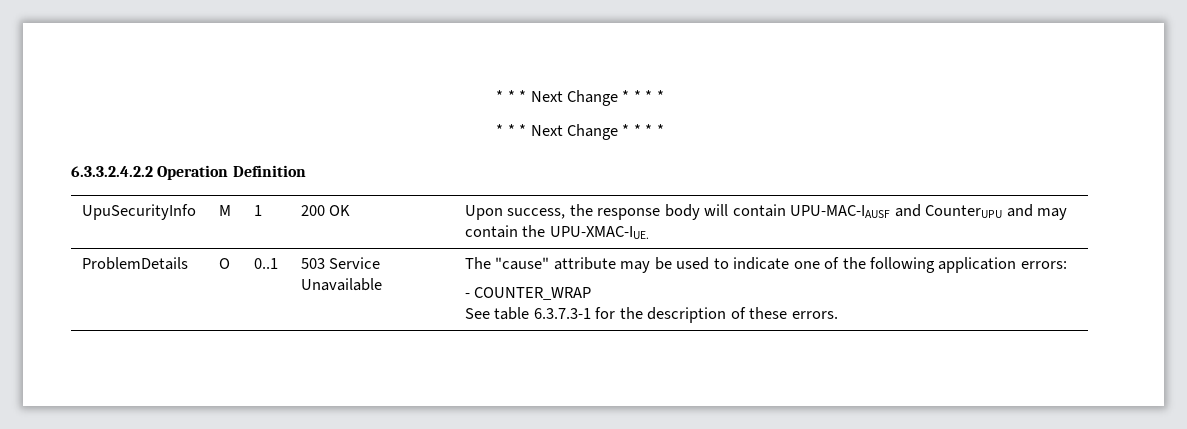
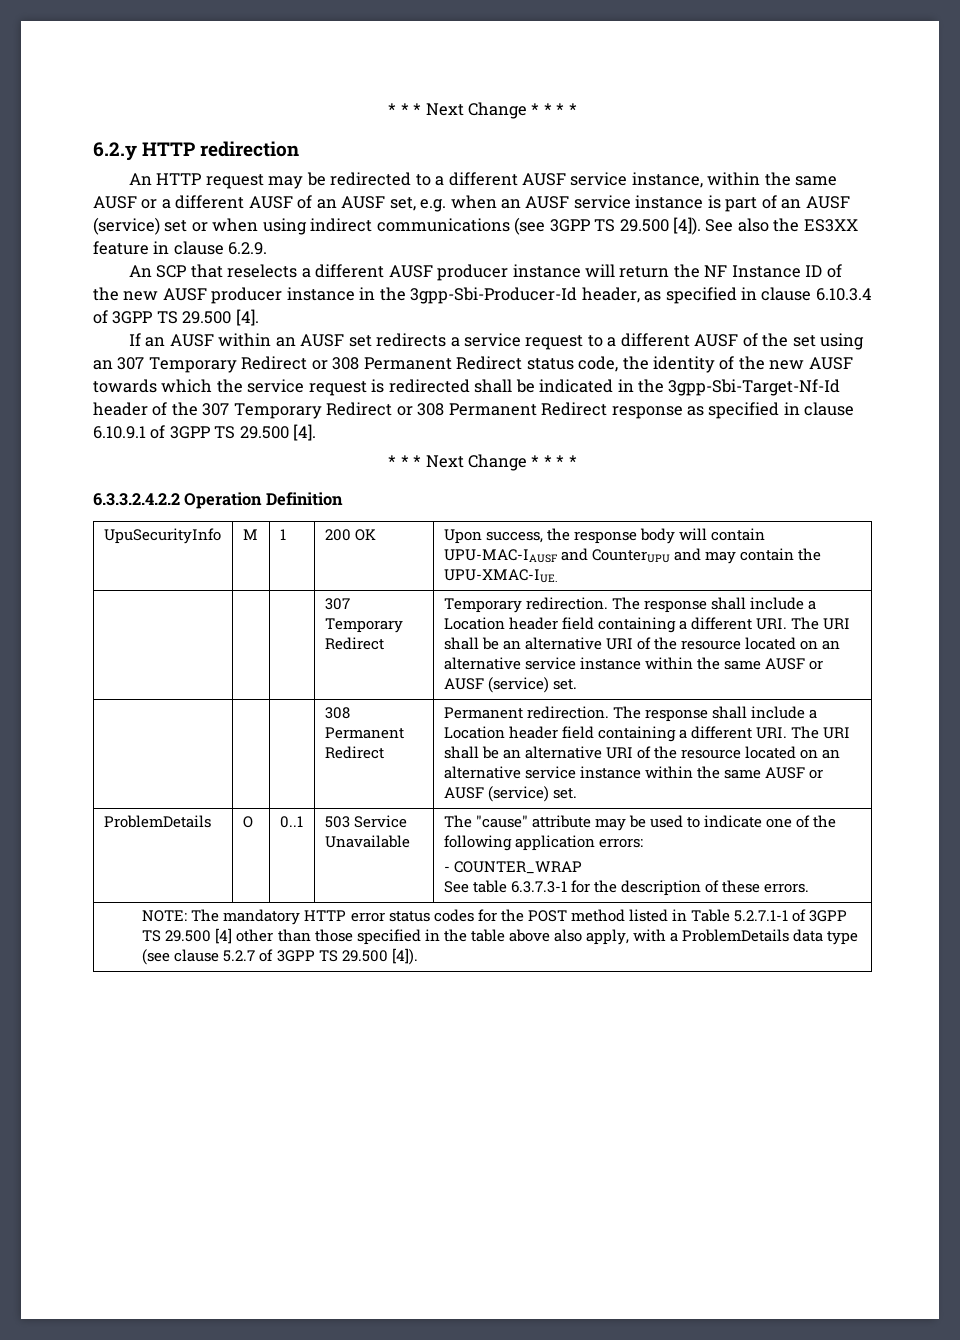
[496,90,664,106] * * * Next Change * * * * -> [388,102,577,119] [93,141,300,161] [128,172,838,189] [93,195,850,212] [93,217,858,235] [93,241,268,255] [128,264,842,281] [93,287,872,304] [93,309,259,326] [128,333,865,350] [93,356,853,373] [93,379,841,396] [93,402,855,419] [93,424,317,441] * * * Next Change * * * * // 6.2.y HTTP redirection // An HTTP request may be redirected to a different AUSF service instance, within the same AUSF or a different AUSF of an AUSF set, e.g. when an AUSF service instance is part of an AUSF (service) set or when using indirect communications (see 3GPP TS 29.500 [4]). See also the ES3XX feature in clause 6.2.9. // An SCP that reselects a different AUSF producer instance will return the NF Instance ID of the new AUSF producer instance in the 3gpp-Sbi-Producer-Id header, as specified in clause 6.10.3.4 of 3GPP TS 29.500 [4]. // If an AUSF within an AUSF set redirects a service request to a different AUSF of the set using an 307 Temporary Redirect or 308 Permanent Redirect status code, the identity of the new AUSF towards which the service request is redirected shall be indicated in the 3gpp-Sbi-Target-Nf-Id header of the 307 Temporary Redirect or 308 Permanent Redirect response as specified in clause 6.10.9.1 of 3GPP TS 29.500 [4].
(649, 232) none -> [324,598,350,610] [324,618,403,633] [324,637,384,650] [443,597,816,613] [443,617,850,633] [443,637,841,650] [443,657,823,670] [443,677,577,693] [324,707,350,719] [324,727,404,739] [324,746,384,759] [443,706,817,722] [443,726,850,742] [443,746,841,759] [443,766,823,779] [443,786,577,802] // | | | 307 Temporary Redirect | Temporary redirection. The response shall include a Location header field containing a different URI. The URI shall be an alternative URI of the resource located on an alternative service instance within the same AUSF or AUSF (service) set. // | | | 308 Permanent Redirect | Permanent redirection. The response shall include a Location header field containing a different URI. The URI shall be an alternative URI of the resource located on an alternative service instance within the same AUSF or AUSF (service) set.
(838, 315) none -> [142,909,848,925] [142,928,859,945] [142,948,418,965] // NOTE: The mandatory HTTP error status codes for the POST method listed in Table 5.2.7.1-1 of 3GPP TS 29.500 [4] other than those specified in the table above also apply, with a ProblemDetails data type (see clause 5.2.7 of 3GPP TS 29.500 [4]).

